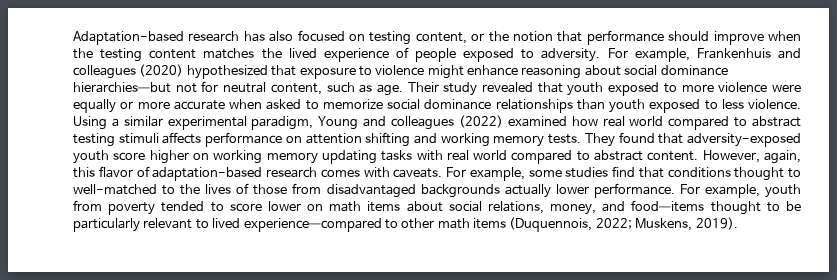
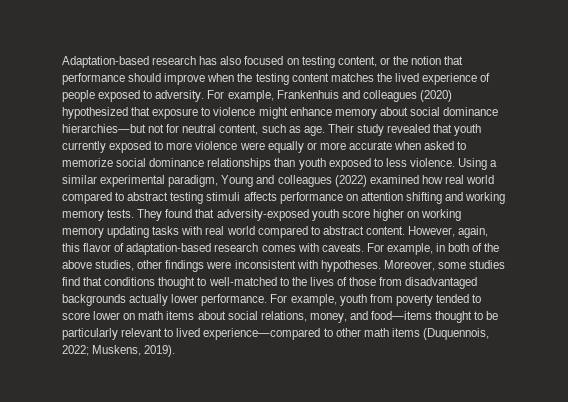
[521,65,582,79] reasoning -> [334,108,377,119] memory
(604, 89) none -> [62,141,106,153] currently
(525, 174) none -> [436,243,500,252] [62,260,435,272] in both of the above studies, other findings were inconsistent with hypotheses. Moreover,

